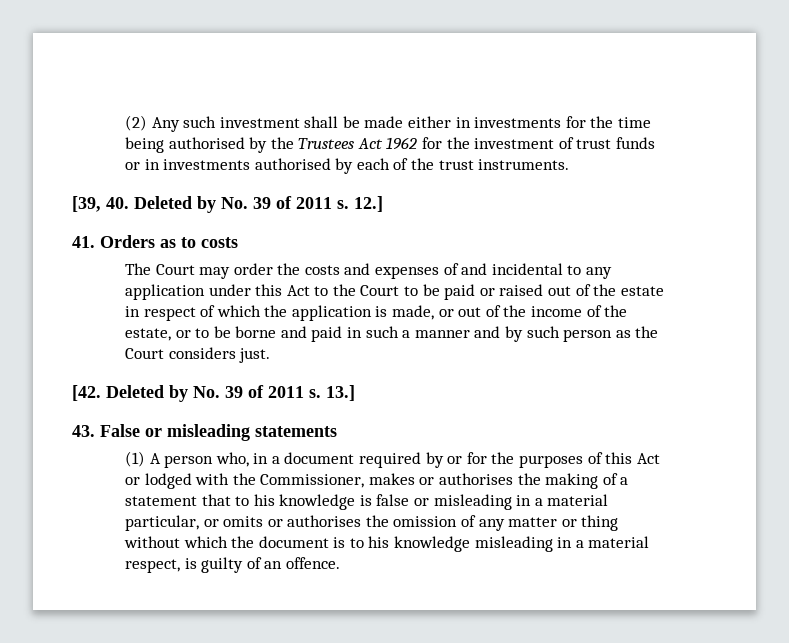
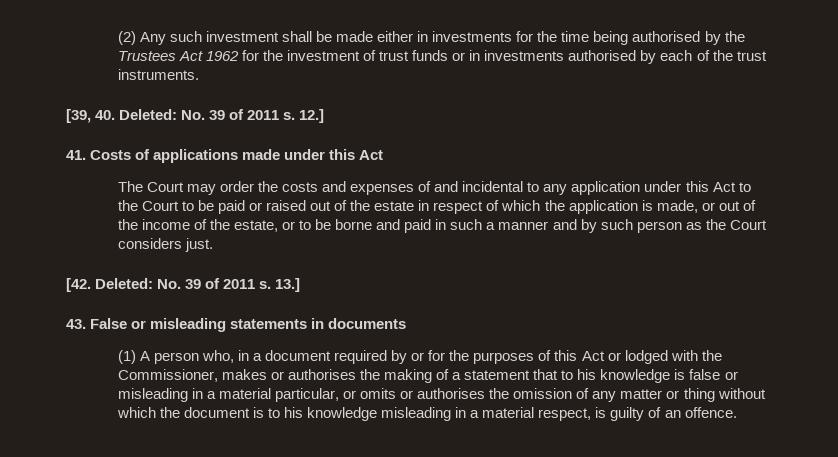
[134,196,216,213] Deleted by -> [119,109,178,120] Deleted:
[100,235,238,248] Orders as to costs -> [90,149,384,163] Costs of applications made under this Act
[106,385,188,402] Deleted by -> [95,278,154,289] Deleted:
(337, 431) none -> [311,318,407,329] in documents

